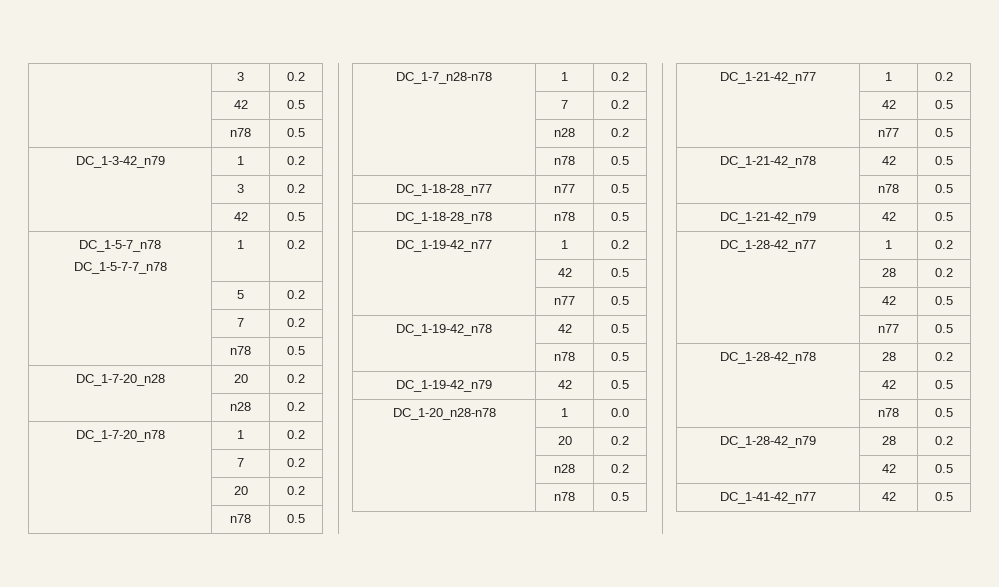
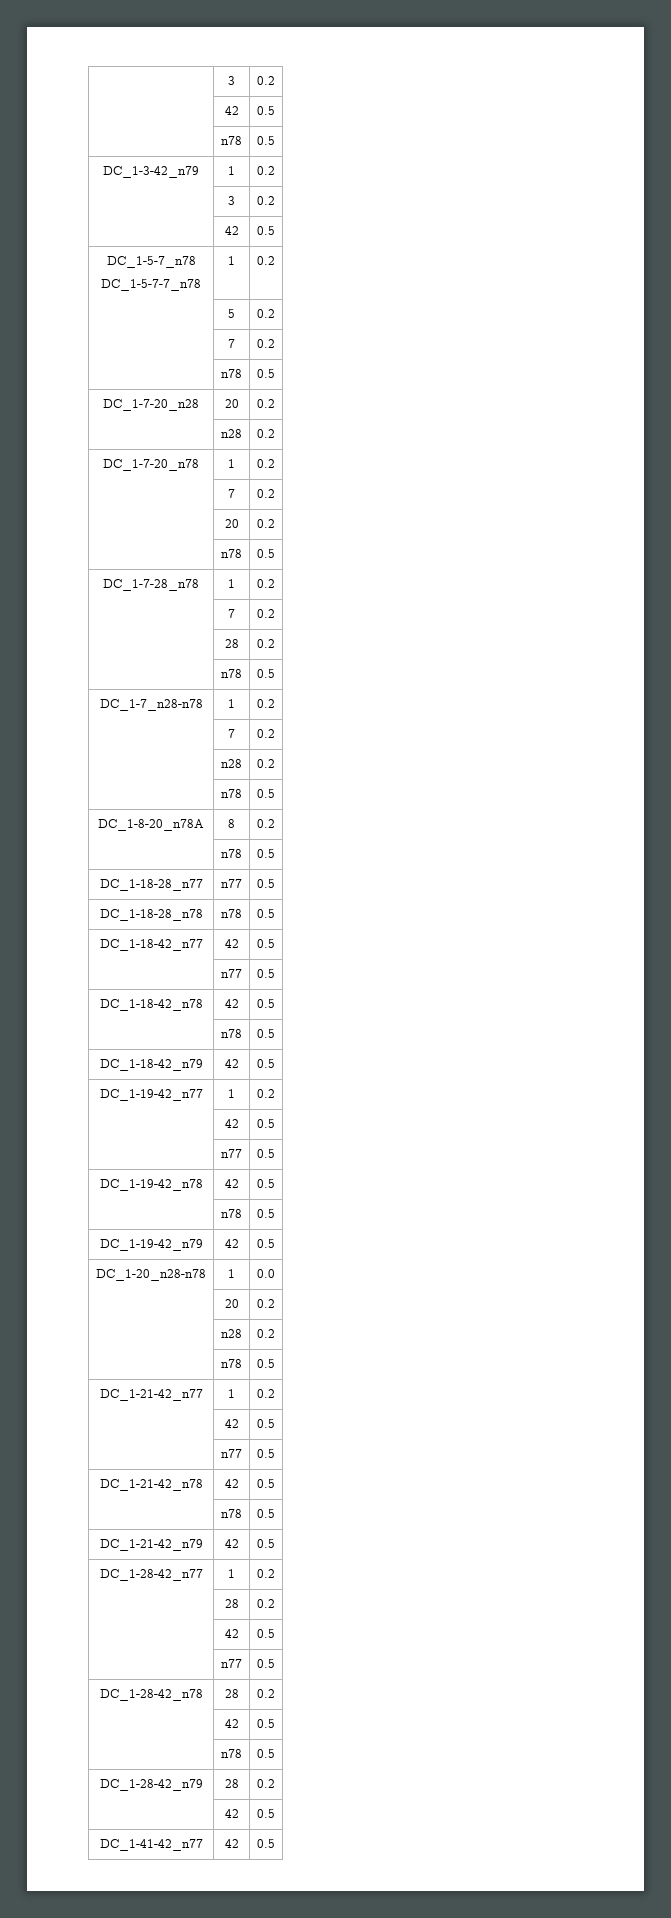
(305, 518) none -> [103,579,199,591] [228,579,235,588] [257,579,275,588] [228,609,235,618] [257,609,275,618] [224,639,239,648] [257,639,275,648] [221,669,242,678] [257,669,275,678] // DC_1-7-28_n78 | 1 | 0.2 // | 7 | 0.2 // | 28 | 0.2 // | n78 | 0.5
(629, 160) none -> [98,819,204,831] [228,819,235,828] [257,819,275,828] [221,849,242,858] [257,849,275,858] // DC_1-8-20_n78A | 8 | 0.2 // | n78 | 0.5
(629, 216) none -> [99,939,203,951] [224,939,239,948] [257,939,275,948] [221,969,242,978] [257,969,275,978] [99,999,203,1011] [224,999,239,1008] [257,999,275,1008] [221,1029,242,1038] [257,1029,275,1038] [99,1059,203,1071] [224,1059,239,1068] [257,1059,275,1068] // DC_1-18-42_n77 | 42 | 0.5 // | n77 | 0.5 // DC_1-18-42_n78 | 42 | 0.5 // | n78 | 0.5 // DC_1-18-42_n79 | 42 | 0.5

